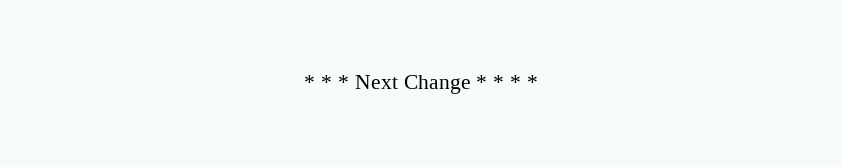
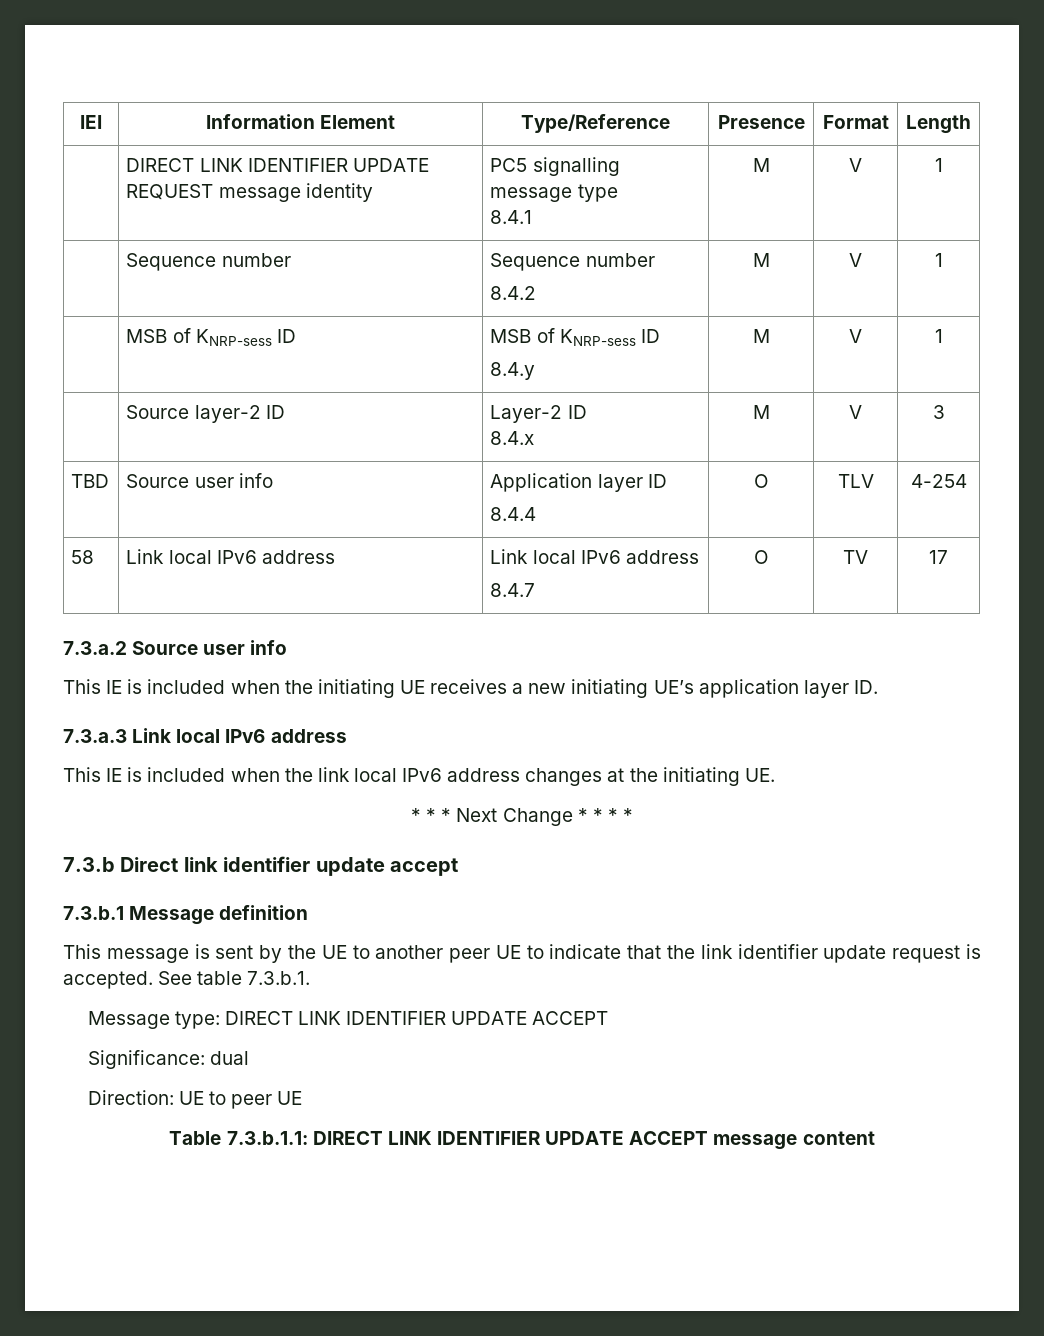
(304, 82) none -> [80,115,102,129] [205,114,396,129] [521,114,670,133] [717,115,805,129] [822,115,889,129] [906,115,971,134] [126,158,429,172] [126,183,373,202] [490,157,620,176] [490,184,618,202] [490,210,533,224] [752,158,770,172] [849,158,862,172] [934,158,943,172] [126,253,291,271] [490,253,655,271] [490,286,537,300] [752,253,770,267] [849,253,862,267] [934,253,943,267] [126,328,296,346] [490,328,660,346] [490,362,536,380] [752,329,770,343] [849,329,862,343] [934,329,943,343] [126,405,285,423] [490,405,587,423] [490,431,535,445] [752,405,770,419] [849,405,862,419] [932,405,945,419] [71,474,110,488] [126,473,273,488] [490,473,667,492] [490,507,537,521] [753,474,769,488] [837,474,874,488] [910,474,967,488] [71,550,95,564] [126,549,335,564] [490,549,699,564] [490,583,536,597] [753,550,769,564] [843,550,868,564] [929,550,948,564] [63,640,288,655] [63,679,878,698] [63,728,347,743] [63,767,775,786] IEI | Information Element | Type/Reference | Presence | Format | Length // | DIRECT LINK IDENTIFIER UPDATE REQUEST message identity | PC5 signalling message type // 8.4.1 | M | V | 1 // | Sequence number | Sequence number // 8.4.2 | M | V | 1 // | MSB of KNRP-sess ID | MSB of KNRP-sess ID // 8.4.y | M | V | 1 // | Source layer-2 ID | Layer-2 ID // 8.4.x | M | V | 3 // TBD | Source user info | Application layer ID // 8.4.4 | O | TLV | 4-254 // 58 | Link local IPv6 address | Link local IPv6 address // 8.4.7 | O | TV | 17 // 7.3.a.2 Source user info // This IE is included when the initiating UE receives a new initiating UE’s application layer ID. // 7.3.a.3 Link local IPv6 address // This IE is included when the link local IPv6 address changes at the initiating UE. //
(538, 82) none -> [63,856,458,876] [63,905,309,925] [63,944,981,963] [63,971,311,989] [87,1011,609,1029] [87,1050,249,1069] [87,1090,303,1109] [169,1131,875,1150] // 7.3.b Direct link identifier update accept // 7.3.b.1 Message definition // This message is sent by the UE to another peer UE to indicate that the link identifier update request is accepted. See table 7.3.b.1. // Message type: DIRECT LINK IDENTIFIER UPDATE ACCEPT // Significance: dual // Direction: UE to peer UE // Table 7.3.b.1.1: DIRECT LINK IDENTIFIER UPDATE ACCEPT message content

